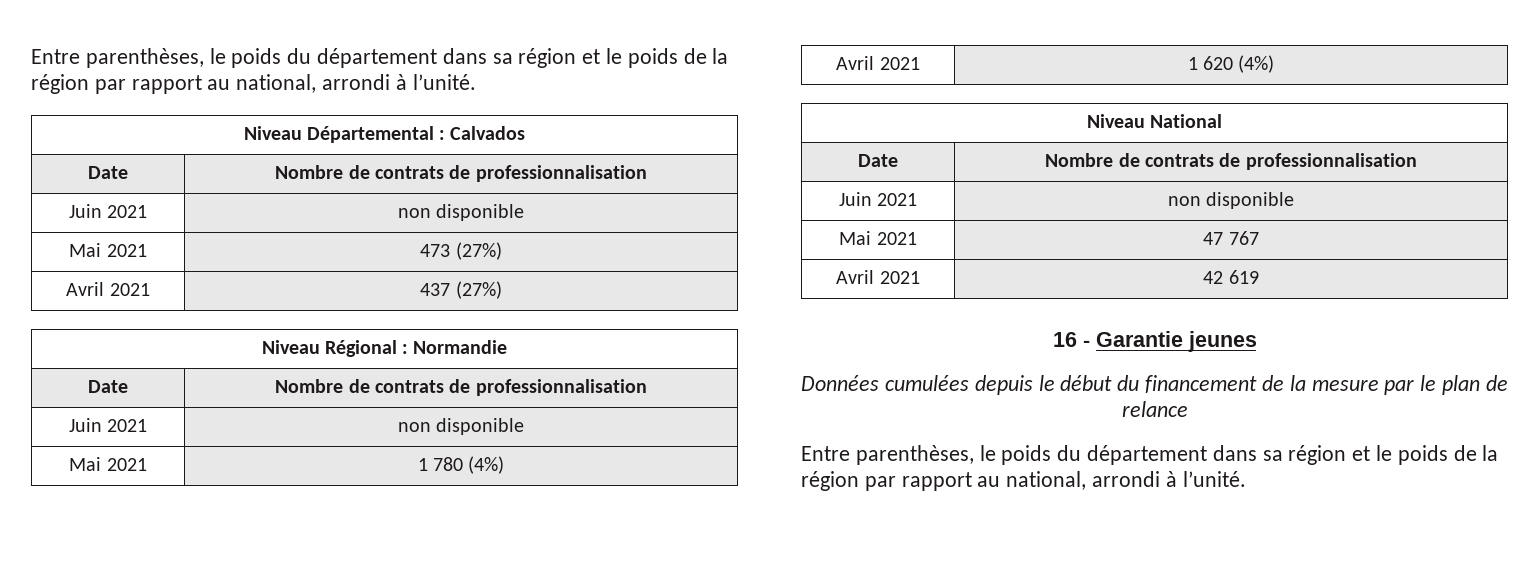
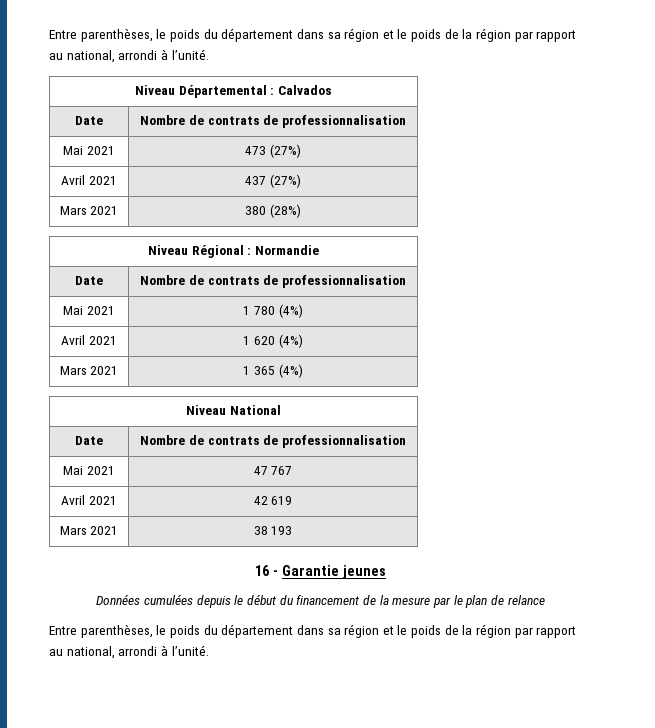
[68,204,148,218] [397,204,525,221] // Juin 2021 | non disponible -> (406, 121) none
(502, 290) none -> [59,206,119,215] [245,204,301,218] // Mars 2021 | 380 (28%)
[68,418,148,432] [397,418,525,435] // Juin 2021 | non disponible -> (406, 281) none
(1275, 64) none -> [59,366,119,375] [243,364,303,378] // Mars 2021 | 1 365 (4%)
[838,192,918,206] [1167,192,1295,209] // Juin 2021 | non disponible -> (406, 441) none
(1259, 277) none -> [59,526,119,535] [253,526,293,535] // Mars 2021 | 38 193

